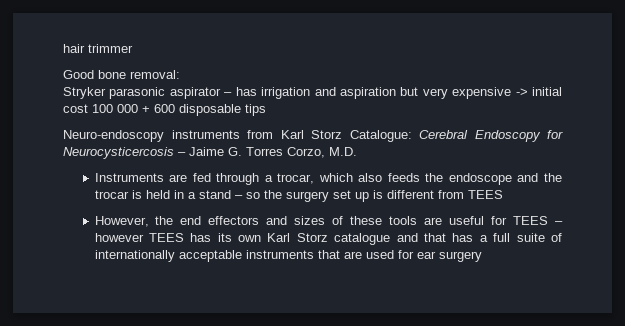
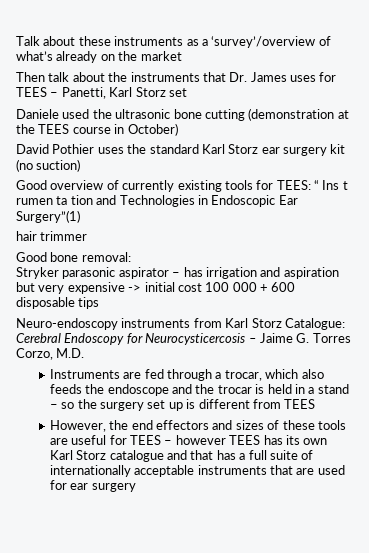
(63, 48) none -> [16,36,331,48] [16,51,182,63] [16,72,337,82] [16,87,187,99] [16,108,349,121] [16,123,178,136] [16,144,346,156] [16,159,81,172] [16,180,348,192] [16,195,298,207] [16,210,80,223] Talk about these instruments as a ‘survey’/overview of what’s already on the market // Then talk about the instruments that Dr. James uses for TEES – Panetti, Karl Storz set // Daniele used the ultrasonic bone cutting (demonstration at the TEES course in October) // David Pothier uses the standard Karl Storz ear surgery kit (no suction) // Good overview of currently existing tools for TEES: “ Ins t rumen ta tion and Technologies in Endoscopic Ear Surgery”(1) //

